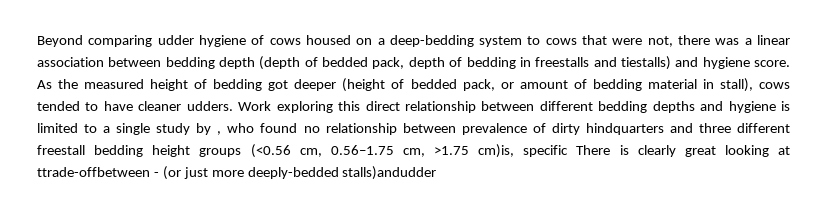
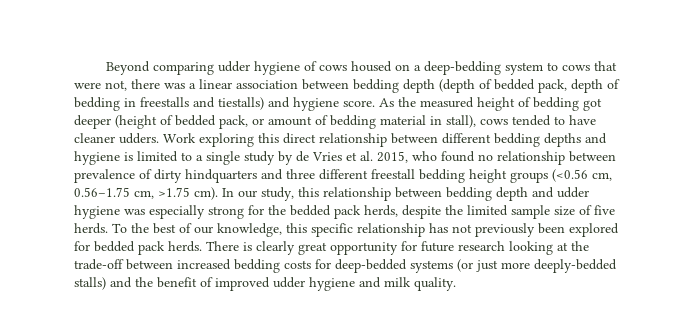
[217,131,222,135] , -> [296,151,408,163] de Vries et al. 2015,
[478,144,790,158] [37,166,437,180] cm)is, specific There is clearly great looking at ttrade-offbetween - (or just more deeply-bedded stalls)andudder -> [194,187,589,201] [74,205,615,219] [74,223,619,237] [74,241,589,255] [74,259,617,273] [74,277,456,291] cm). In our study, this relationship between bedding depth and udder hygiene was especially strong for the bedded pack herds, despite the limited sample size of five herds. To the best of our knowledge, this specific relationship has not previously been explored for bedded pack herds. There is clearly great opportunity for future research looking at the trade-off between increased bedding costs for deep-bedded systems (or just more deeply-bedded stalls) and the benefit of improved udder hygiene and milk quality.

